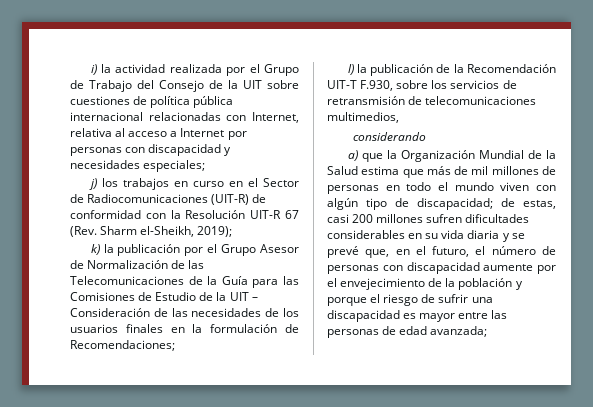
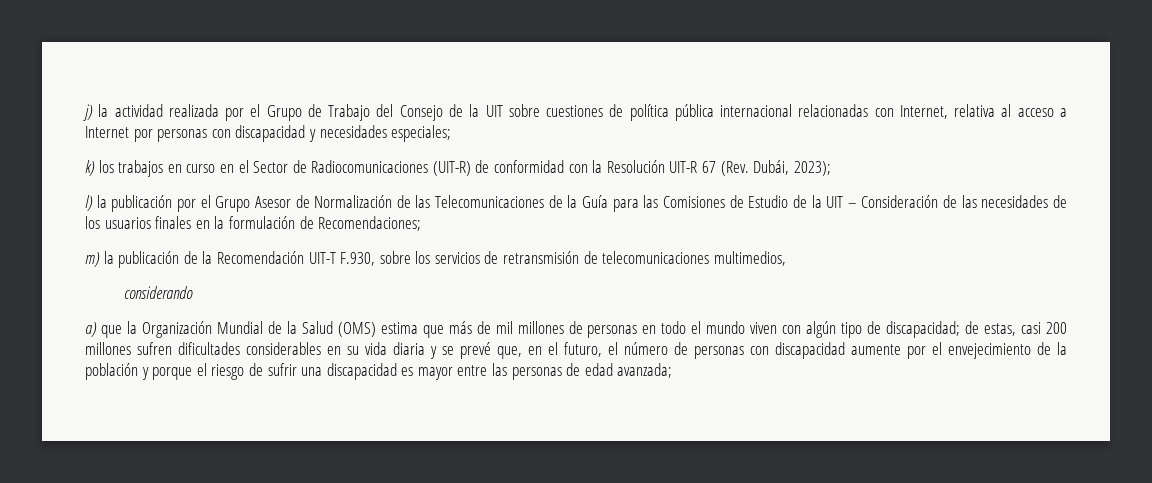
[90,64,97,75] i) -> [83,104,93,121] j)
[88,178,97,190] j) -> [85,160,95,176] k)
[100,226,233,237] [90,244,100,255] Sharm el-Sheikh, 2019); // k) -> [753,160,831,176] [85,195,93,211] Dubái, 2023); // l)
[347,64,354,75] l) -> [85,252,100,267] m)
(358, 170) none -> [337,322,376,337] (OMS)

